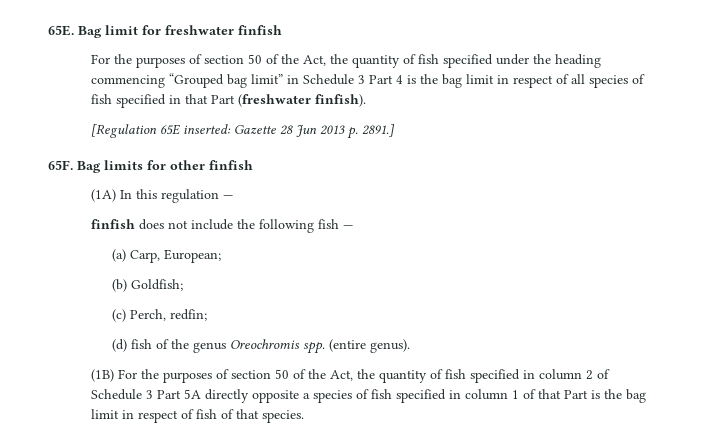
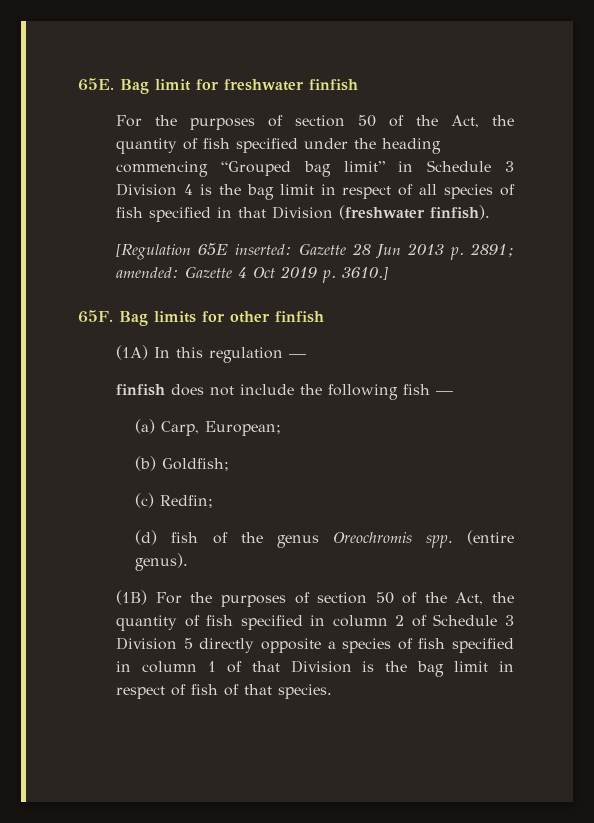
[368,75,393,84] Part -> [116,183,178,196] Division
[210,95,235,104] Part -> [272,206,334,219] Division
[361,124,395,137] 2891.] -> [469,243,514,257] [116,266,389,283] 2891; amended: Gazette 4 Oct 2019 p. 3610.]
[130,309,208,321] Perch, redfin; -> [160,495,214,508] Redfin;
[156,389,201,399] Part 5A -> [116,637,193,650] Division 5
[563,390,588,399] Part -> [290,660,352,673] Division

